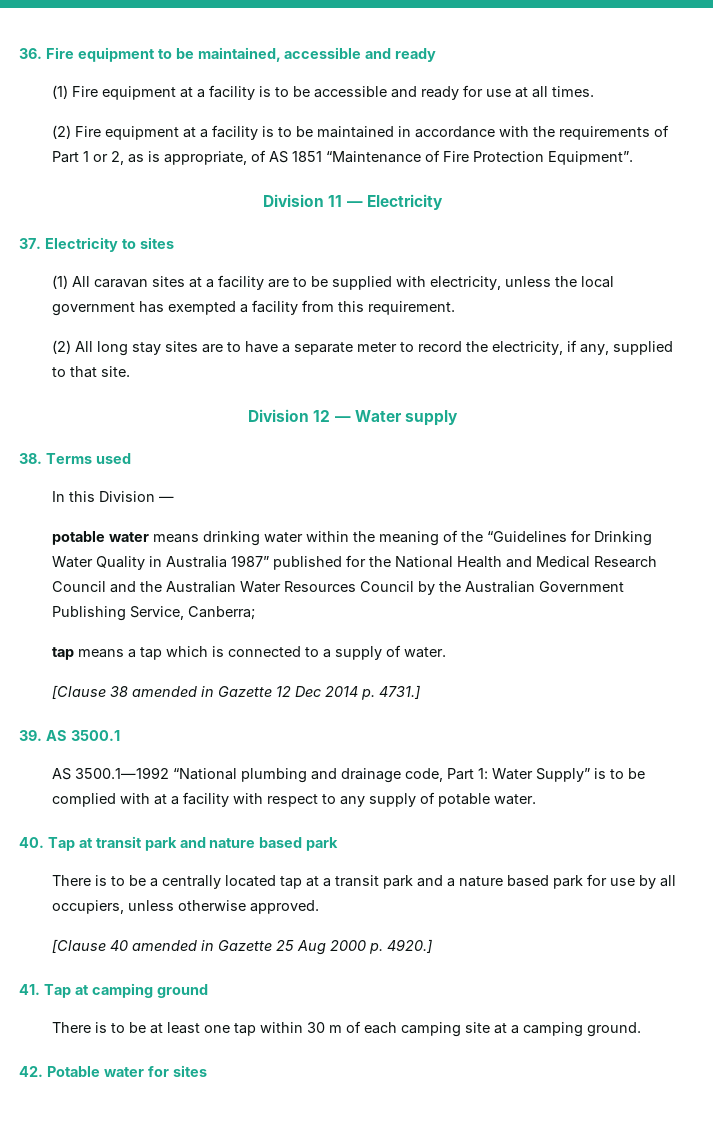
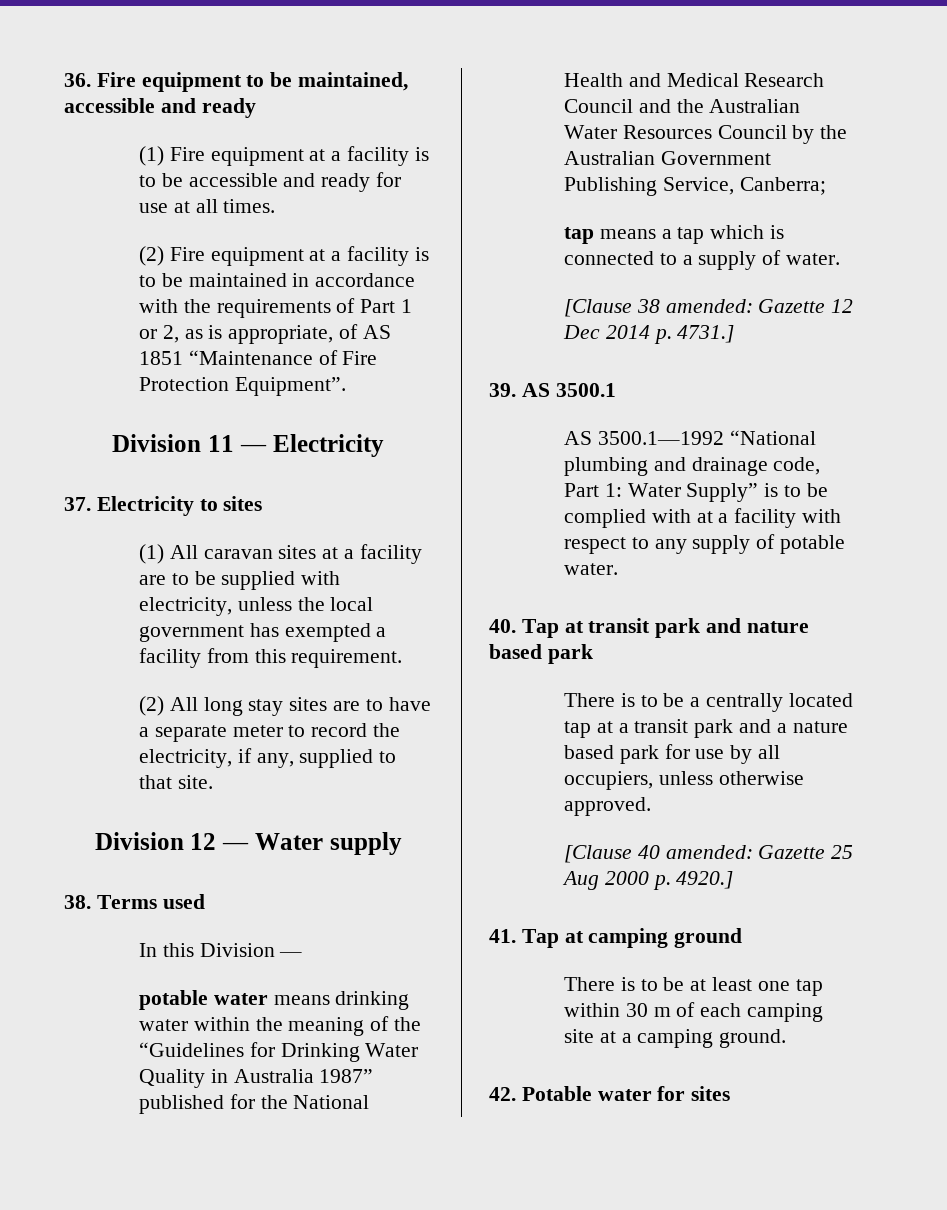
[131,686,214,697] amended in -> [665,299,753,313] amended:
[131,940,214,951] amended in -> [665,845,753,859] amended:

